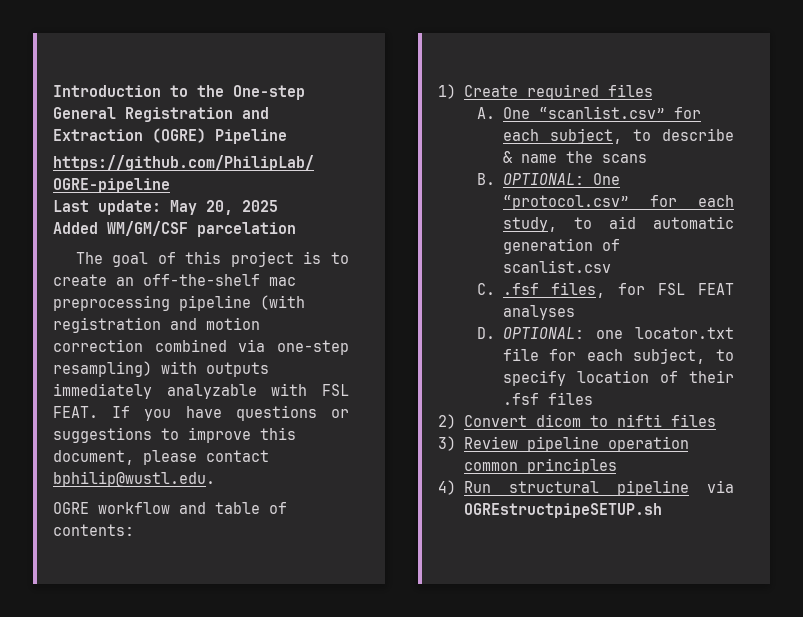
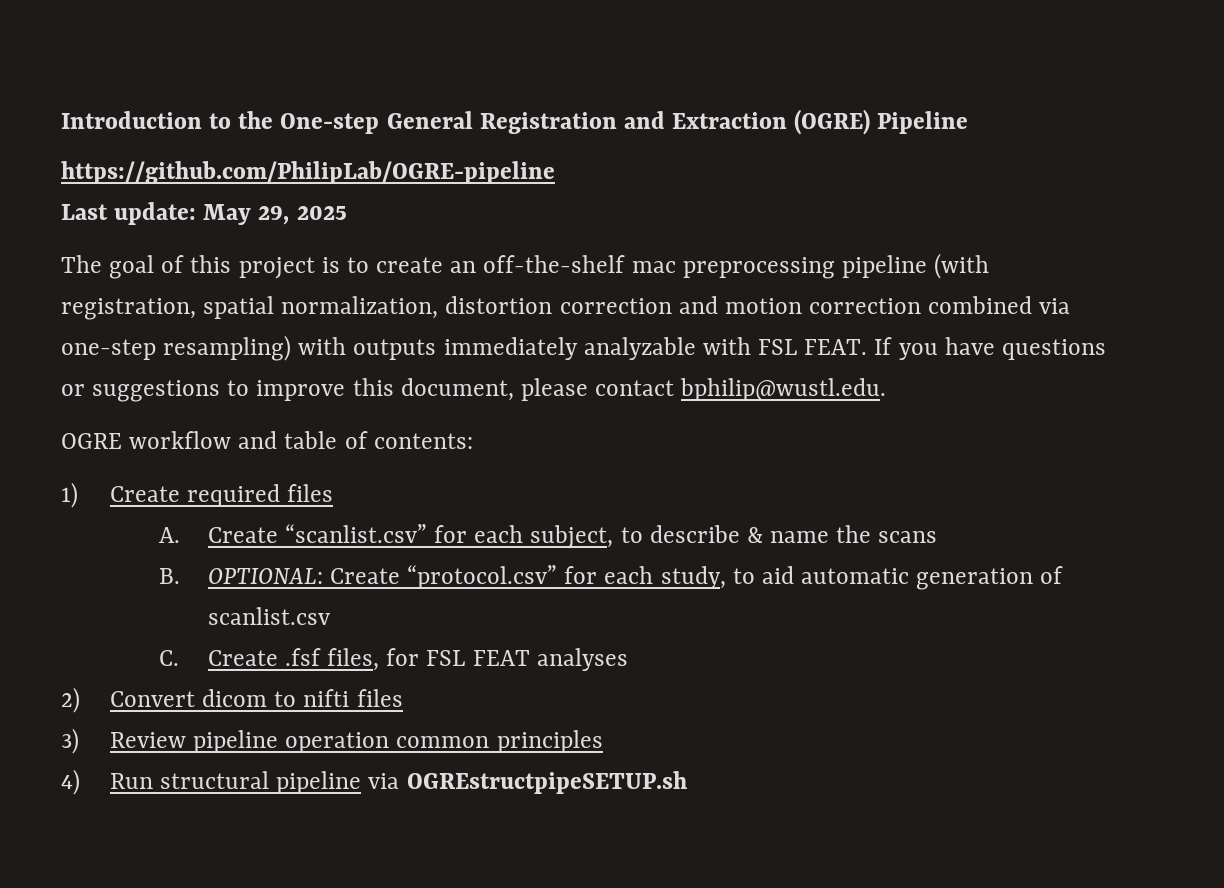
[206,200,233,215] 20, -> [258,205,290,225] 29,
[53,221,296,237] // Added WM/GM/CSF parcelation -> (347, 212) none
[53,317,161,333] registration -> [61,296,672,320] registration, spatial normalization, distortion correction
[502,107,530,119] One -> [207,527,278,543] Create
[592,173,620,185] One -> [330,568,401,584] Create
(496, 289) none -> [207,650,278,666] Create
[477,327,734,339] [502,348,734,364] [502,370,734,386] [502,392,593,405] // D. OPTIONAL: one locator.txt file for each subject, to specify location of their .fsf files -> (628, 659) none

